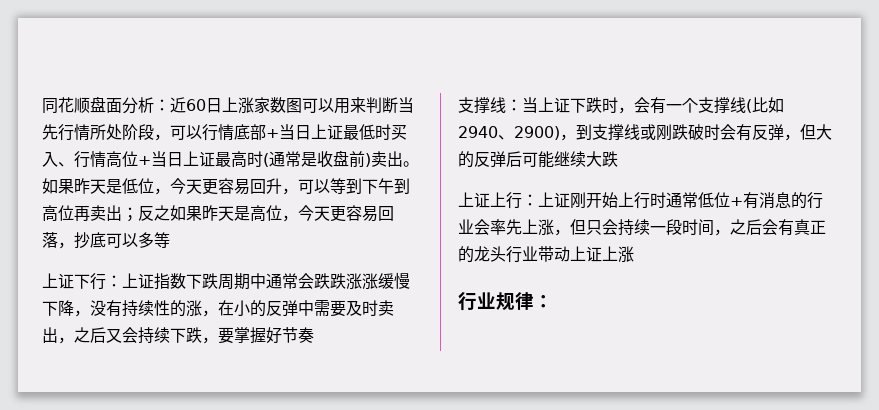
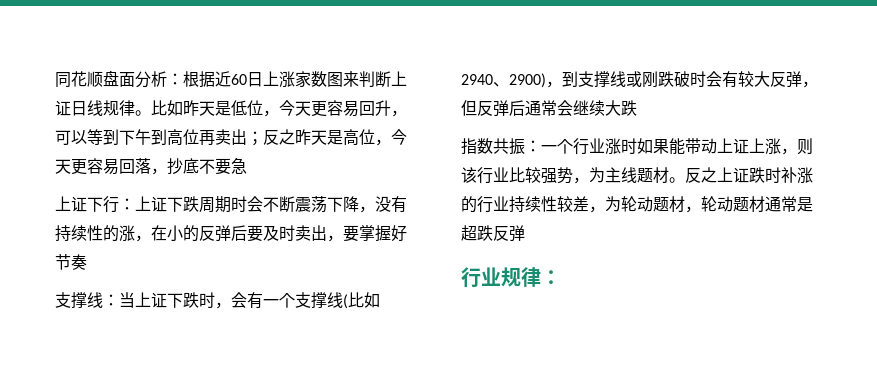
(170, 105) none -> [183,71,215,88] 根据
[302,97,414,114] [42,124,407,141] [42,150,419,168] [42,178,74,194] 可以用来判断当先行情所处阶段，可以行情底部+当日上证最低时买入、行情高位+当日上证最高时(通常是收盘前)卖出。如果 -> [343,71,407,87] [55,100,183,116] 来判断上证日线规律。比如
[170,205,202,221] 如果 -> (295, 137) none
[106,232,170,248] 可以多等 -> [199,157,247,175] 不要急
[154,273,186,290] 指数 -> (167, 204) none
[250,272,410,290] 中通常会跌跌涨涨缓慢 -> [231,196,327,213] 时会不断震荡
[298,300,330,316] 中需 -> [231,225,247,241] 后
[74,327,218,344] 之后又会持续下跌， -> (343, 238) none
(752, 132) none -> [738,71,770,87] 较大
[816,124,832,140] [458,151,554,168] 大的反弹后可能 -> [477,100,573,117] 反弹后通常会
[458,192,823,209] [458,219,826,236] [458,246,634,263] 上证上行：上证刚开始上行时通常低位+有消息的行业会率先上涨，但只会持续一段时间，之后会有真正的龙头行业带动上证上涨 -> [461,138,813,155] [461,167,813,184] [461,196,813,213] [461,225,525,242] 指数共振：一个行业涨时如果能带动上证上涨，则该行业比较强势，为主线题材。反之上证跌时补涨的行业持续性较差，为轮动题材，轮动题材通常是超跌反弹

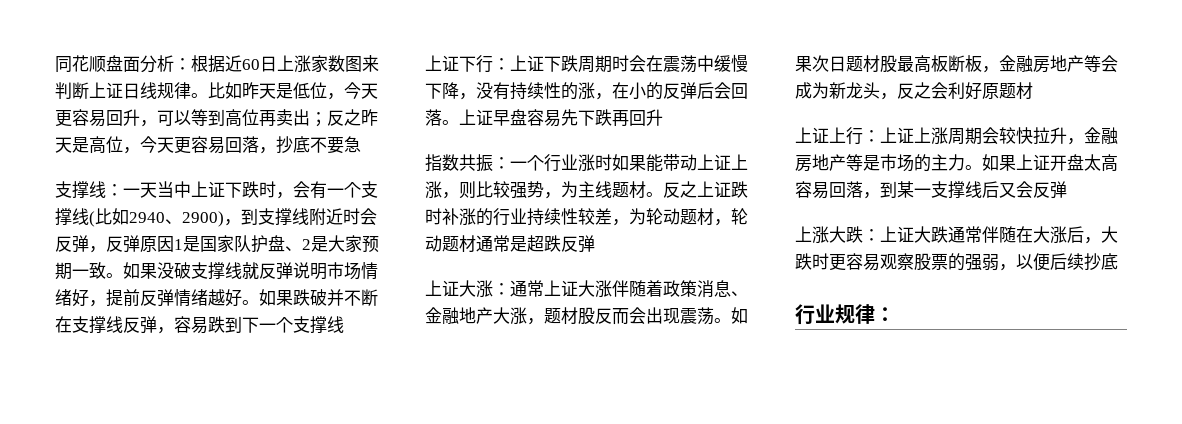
[119,129,167,145] 下午到 -> (225, 117) none
[55,196,407,213] [55,225,407,242] [55,254,87,270] // 上证下行：上证下跌周期时会不断震荡下降，没有持续性的涨，在小的反弹后要及时卖出，要掌握好节奏 -> (361, 144) none
[119,292,135,308] 当 -> [123,181,191,198] 一天当中
[626,71,818,88] [461,100,637,117] 或刚跌破时会有较大反弹，但反弹后通常会继续大跌 -> [309,208,377,226] [55,235,379,253] [55,262,378,280] [55,289,378,307] [55,316,344,334] [425,54,748,73] [425,82,748,100] [425,109,663,127] 附近时会反弹，反弹原因1是国家队护盘、2是大家预期一致。如果没破支撑线就反弹说明市场情绪好，提前反弹情绪越好。如果跌破并不断在支撑线反弹，容易跌到下一个支撑线 // 上证下行：上证下跌周期时会在震荡中缓慢下降，没有持续性的涨，在小的反弹后会回落。上证早盘容易先下跌再回升
[461,167,509,184] 该行业 -> (476, 190) none
(525, 233) none -> [425,280,748,298] [425,307,748,325] [795,55,1118,73] [795,82,1033,100] [795,127,1118,145] [795,154,1118,172] [795,181,1067,199] [795,226,1118,244] [795,253,1118,271] // 上证大涨：通常上证大涨伴随着政策消息、金融地产大涨，题材股反而会出现震荡。如果次日题材股最高板断板，金融房地产等会成为新龙头，反之会利好原题材 // 上证上行：上证上涨周期会较快拉升，金融房地产等是市场的主力。如果上证开盘太高容易回落，到某一支撑线后又会反弹 // 上涨大跌：上证大跌通常伴随在大涨后，大跌时更容易观察股票的强弱，以便后续抄底

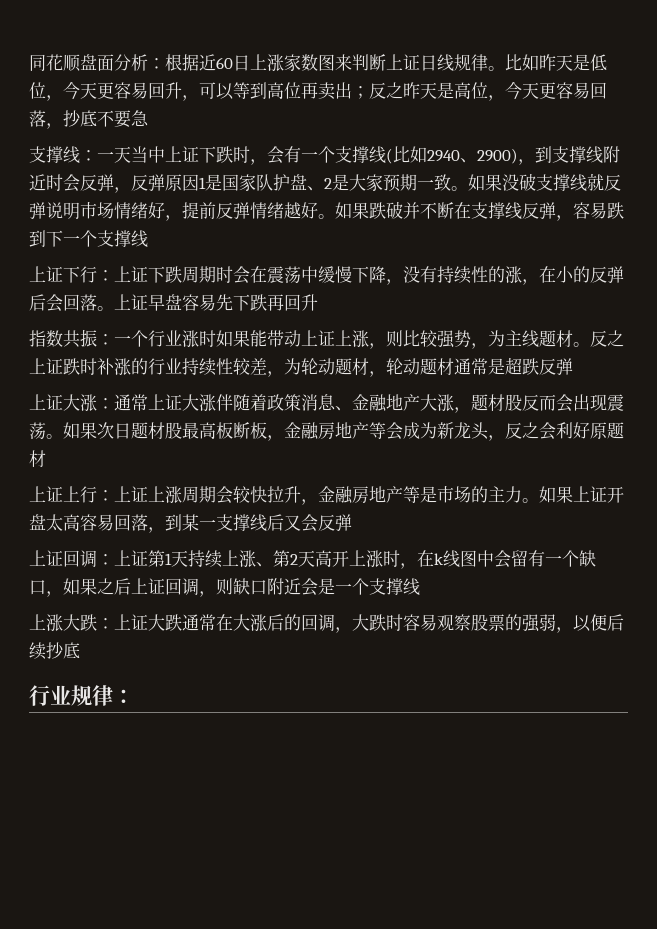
(1067, 190) none -> [29,550,596,569] [29,578,420,597] // 上证回调：上证第1天持续上涨、第2天高开上涨时，在k线图中会留有一个缺口，如果之后上证回调，则缺口附近会是一个支撑线
[982,226,1016,243] 伴随 -> (216, 622) none
(1084, 234) none -> [284,614,335,632] 的回调
[829,254,846,271] 更 -> (403, 622) none

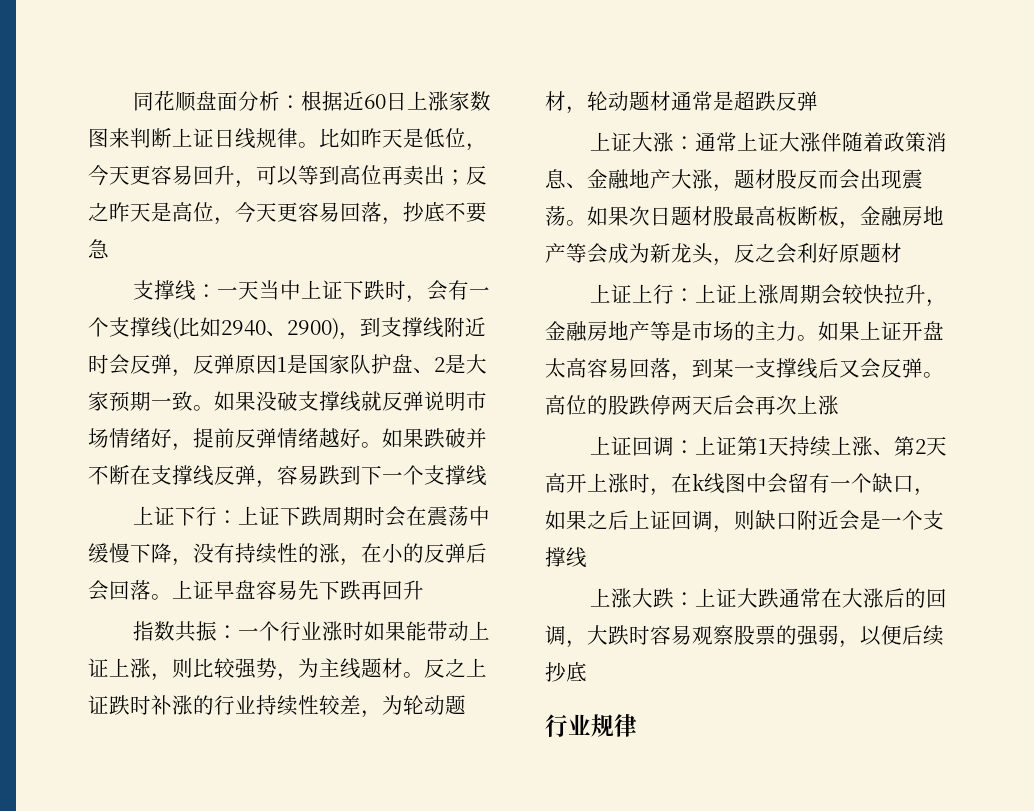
(352, 522) none -> [923,372,944,378] [545,395,839,416] 。高位的股跌停两天后会再次上涨
[113,689,134,703] ： -> (637, 725) none

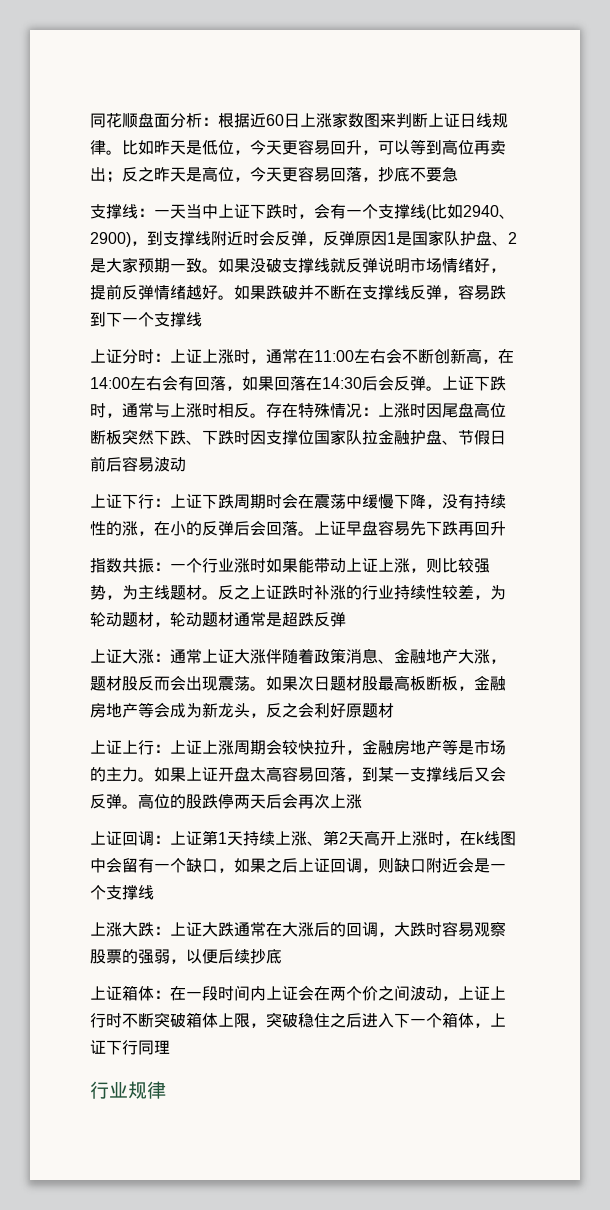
(487, 475) none -> [90,348,514,364] [90,375,506,391] [90,402,506,418] [90,429,506,445] [90,456,186,472] // 上证分时：上证上涨时，通常在11:00左右会不断创新高，在14:00左右会有回落，如果回落在14:30后会反弹。上证下跌时，通常与上涨时相反。存在特殊情况：上涨时因尾盘高位断板突然下跌、下跌时因支撑位国家队拉金融护盘、节假日前后容易波动
(587, 672) none -> [90,985,506,1001] [90,1012,506,1028] [90,1040,170,1055] // 上证箱体：在一段时间内上证会在两个价之间波动，上证上行时不断突破箱体上限，突破稳住之后进入下一个箱体，上证下行同理

